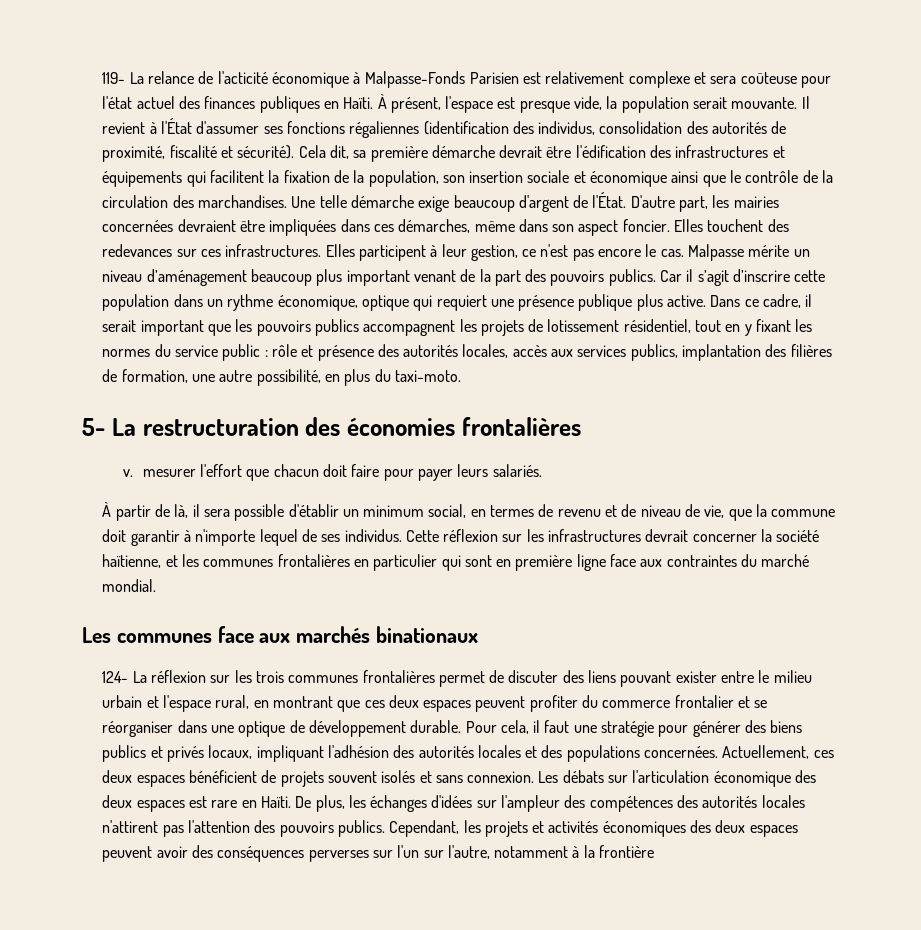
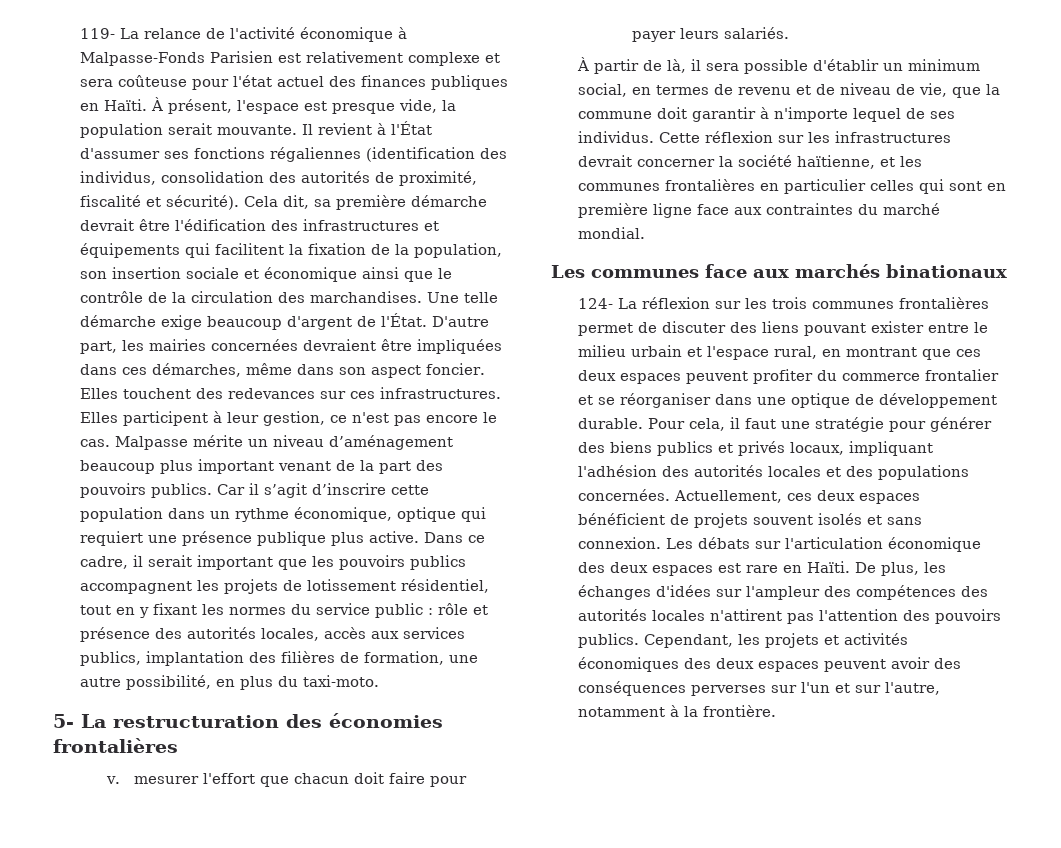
[217,71,268,84] l'acticité -> [230,27,296,39] l'activité
(438, 562) none -> [870,180,915,191] celles
(420, 851) none -> [835,683,851,693] et
[599,845,655,858] frontière -> [703,705,777,717] frontière.

